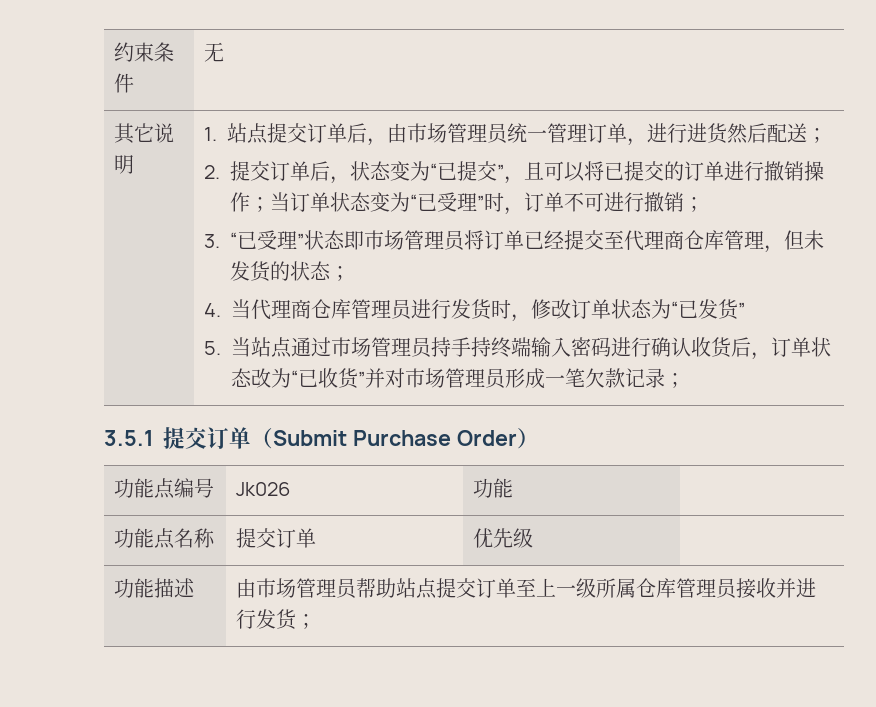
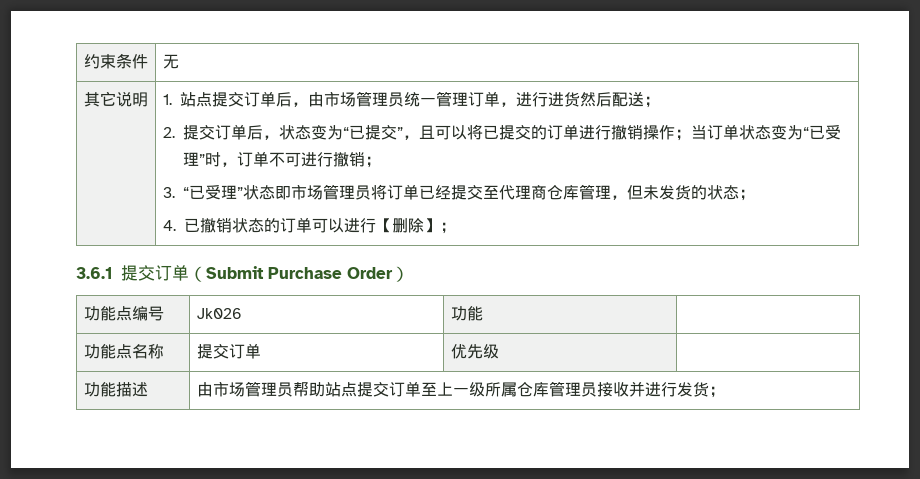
[230,299,745,322] [203,337,831,360] [230,368,685,389] [104,430,153,446] 当代理商仓库管理员进行发货时，修改订单状态为“已发货” // 5.当站点通过市场管理员持手持终端输入密码进行确认收货后，订单状态改为“已收货”并对市场管理员形成一笔欠款记录； // 3.5.1 -> [183,217,456,234] [76,267,113,279] 已撤销状态的订单可以进行【删除】； // 3.6.1

